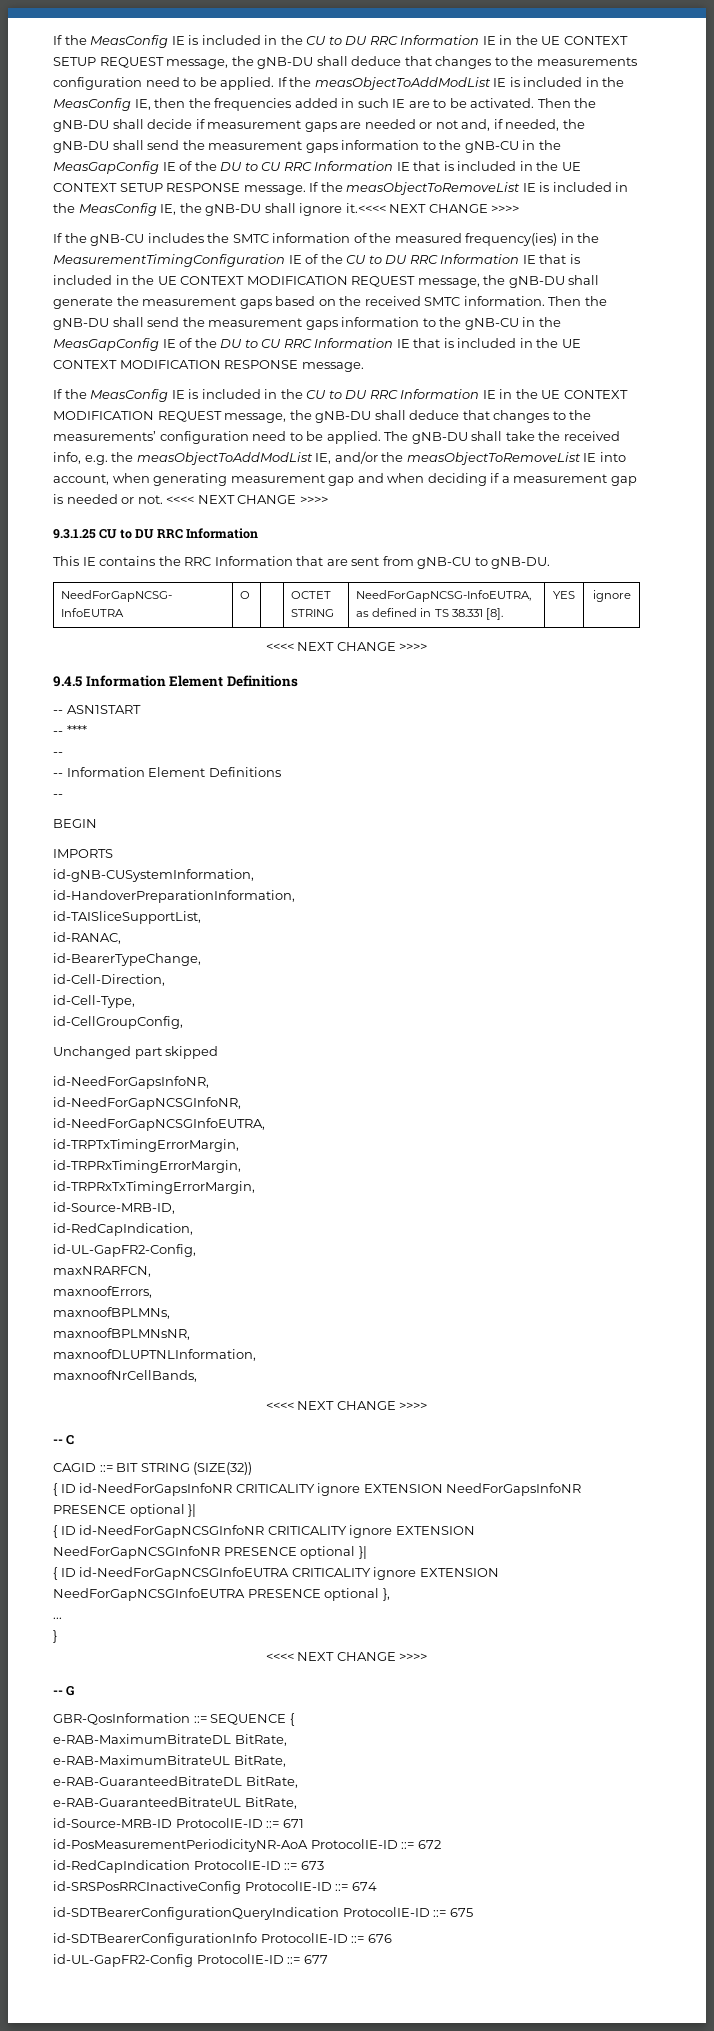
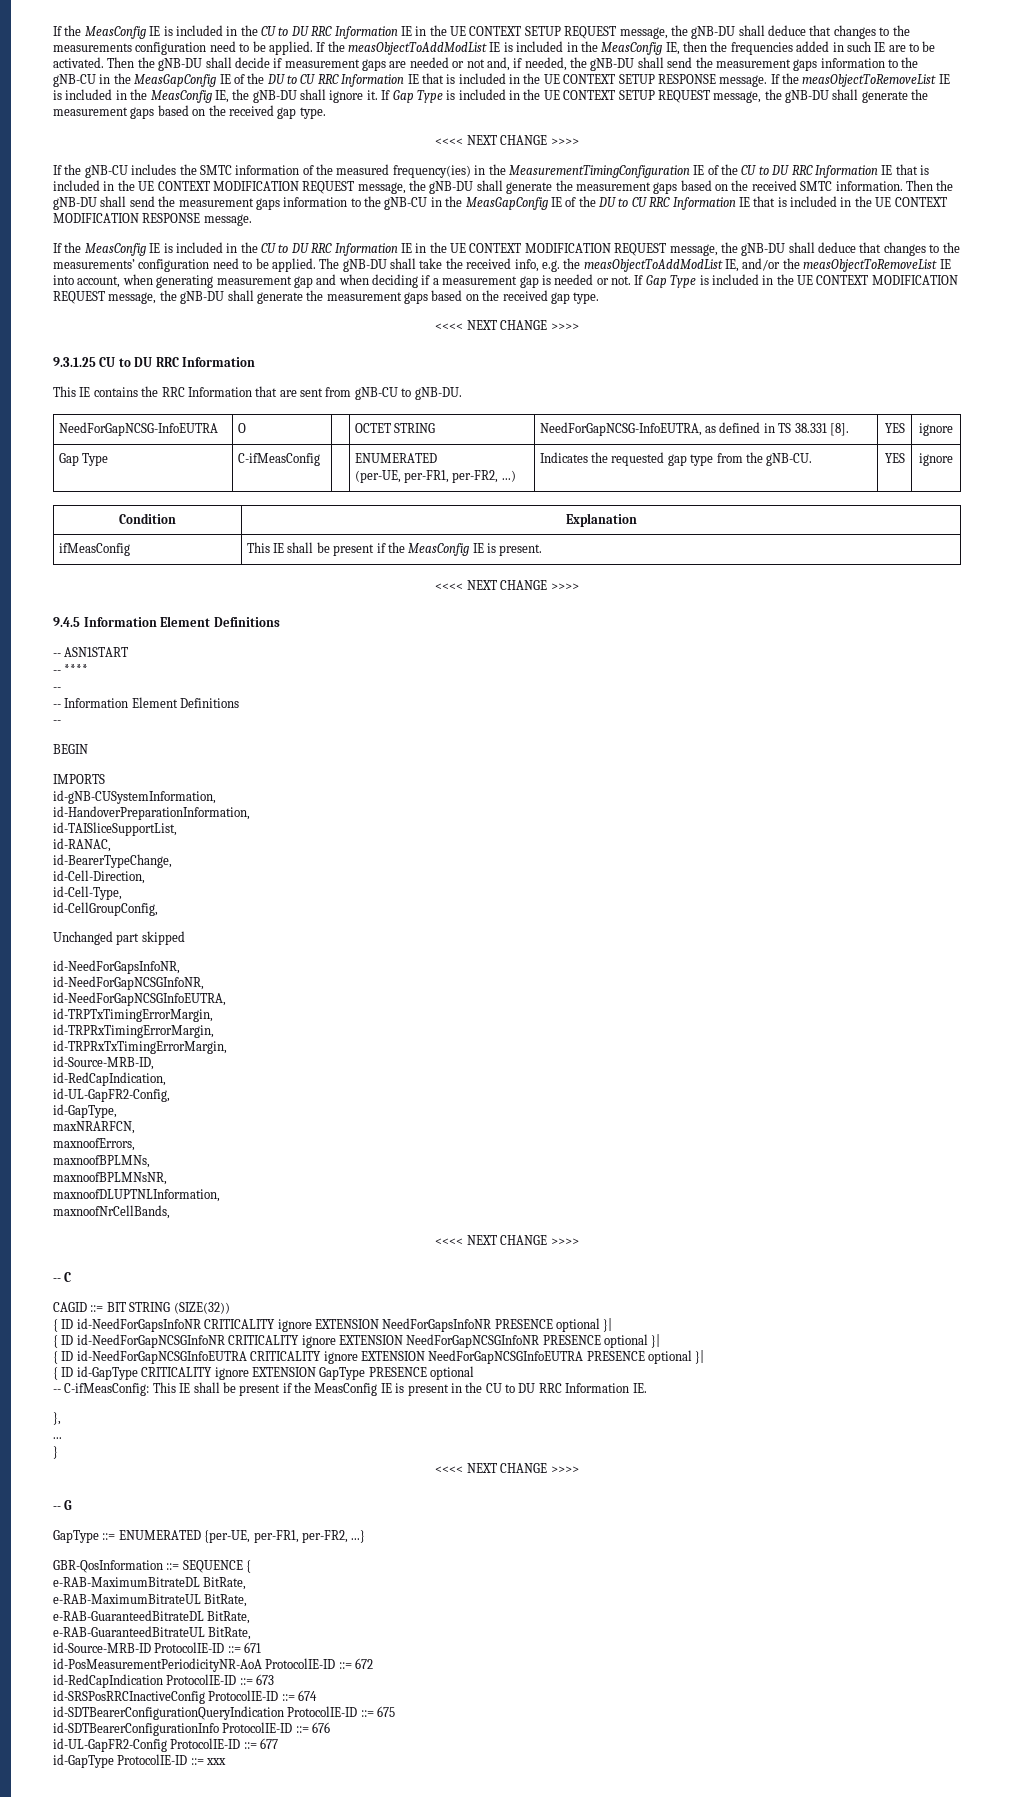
[345,203,386,213] it.<<<< -> [366,89,929,103] [53,105,326,119] [435,138,464,145] it. If Gap Type is included in the UE CONTEXT SETUP REQUEST message, the gNB-DU shall generate the measurement gaps based on the received gap type. // <<<<
(163, 499) none -> [634,274,958,288] [53,290,600,304] If Gap Type is included in the UE CONTEXT MODIFICATION REQUEST message, the gNB-DU shall generate the measurement gaps based on the received gap type. //
(631, 596) none -> [58,453,109,466] [237,453,320,466] [354,453,437,463] [354,470,516,483] [539,452,813,466] [884,453,905,463] [919,453,953,466] [119,513,176,524] [565,513,637,527] [58,543,130,556] [246,542,543,556] // Gap Type | C-ifMeasConfig | | ENUMERATED // (per-UE, per-FR1, per-FR2, ...) | Indicates the requested gap type from the gNB-CU. | YES | ignore // Condition | Explanation // ifMeasConfig | This IE shall be present if the MeasConfig IE is present.
(196, 1250) none -> [53,1104,117,1118] // id-GapType,
(380, 1594) none -> [695,1350,705,1364] [53,1366,474,1380] [53,1382,647,1396] }| // { ID id-GapType CRITICALITY ignore EXTENSION GapType PRESENCE optional // -- C-ifMeasConfig: This IE shall be present if the MeasConfig IE is present in the CU to DU RRC Information IE. //
(75, 1691) none -> [53,1530,366,1543] // GapType ::= ENUMERATED {per-UE, per-FR1, per-FR2, ...}
(328, 1959) none -> [53,1754,227,1768] // id-GapType ProtocolIE-ID ::= xxx

